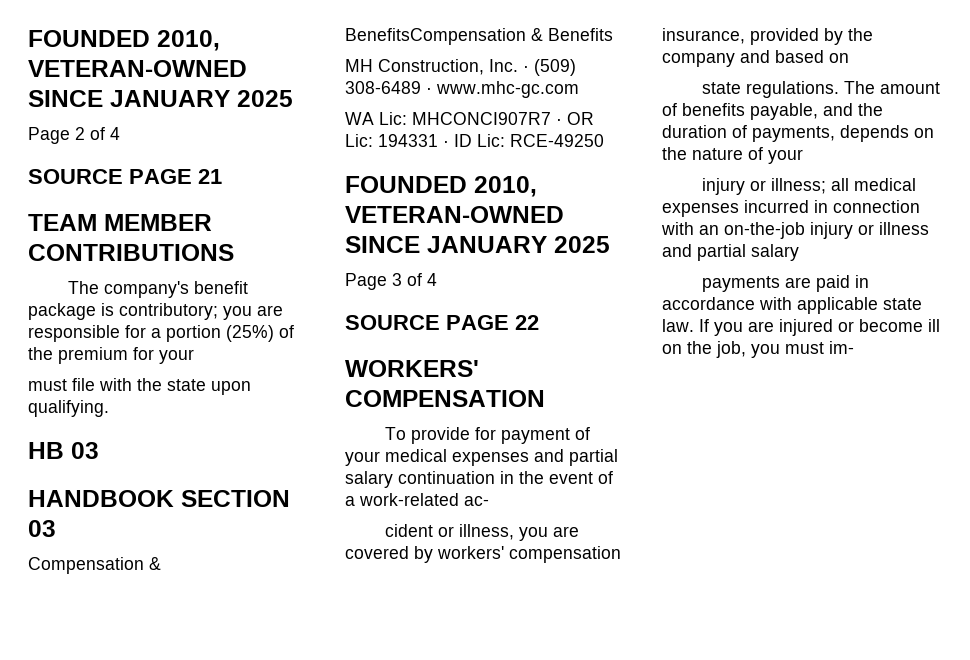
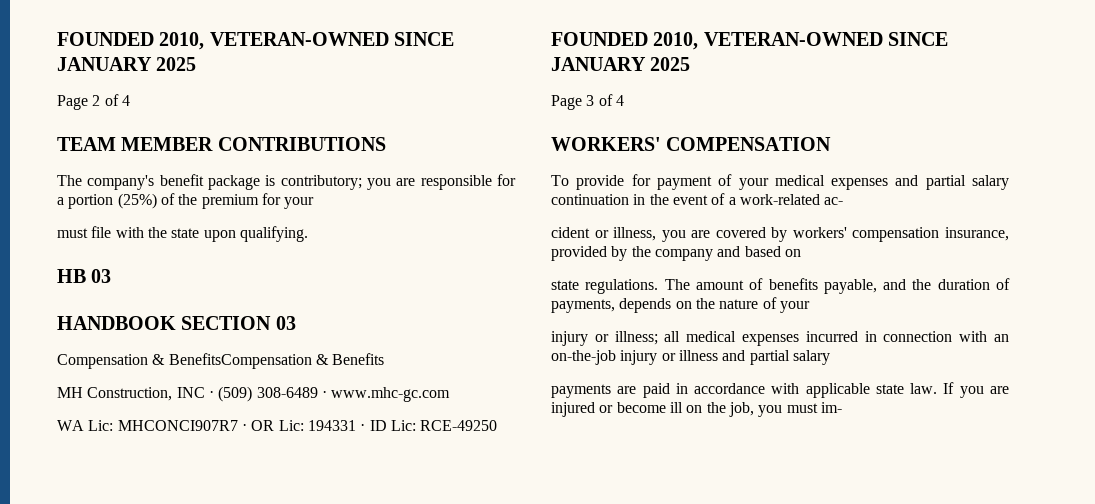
[28,169,222,184] // SOURCE PAGE 21 -> (130, 100) none
[489,59,518,72] Inc. -> [176,387,205,398] INC
[345,315,539,330] // SOURCE PAGE 22 -> (624, 100) none

